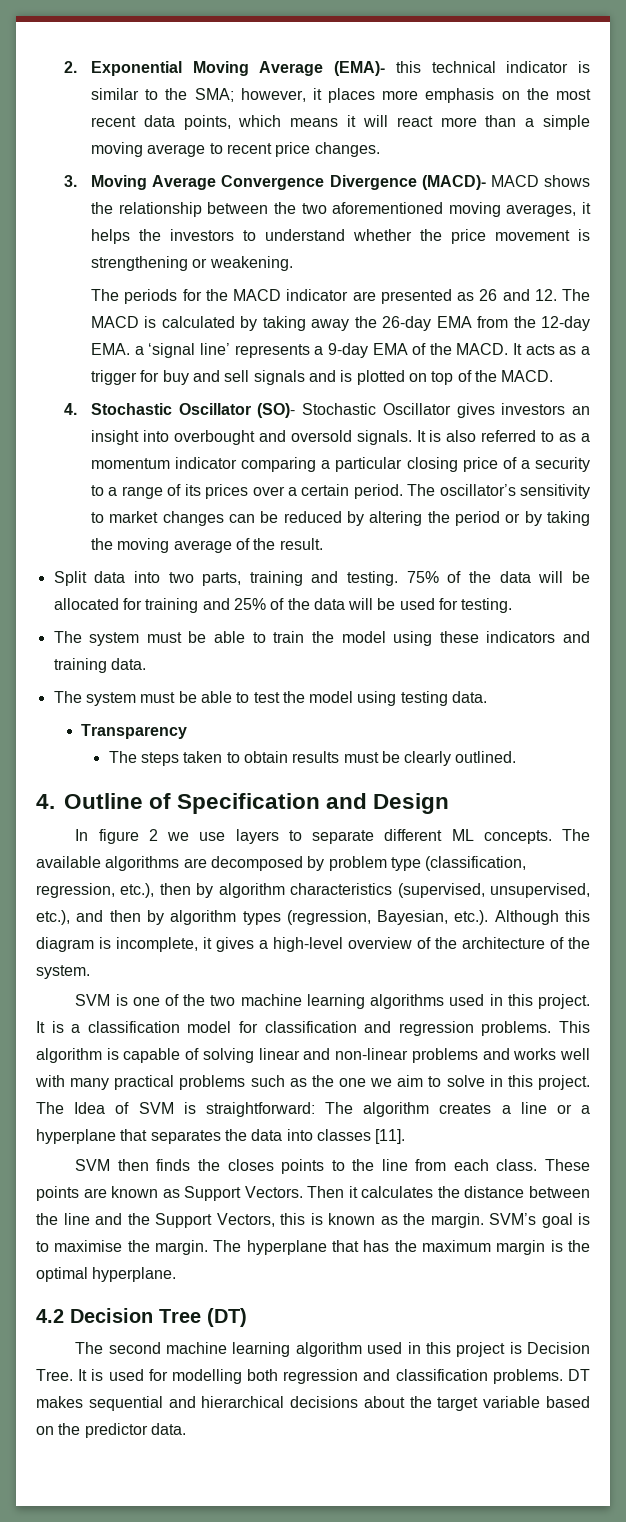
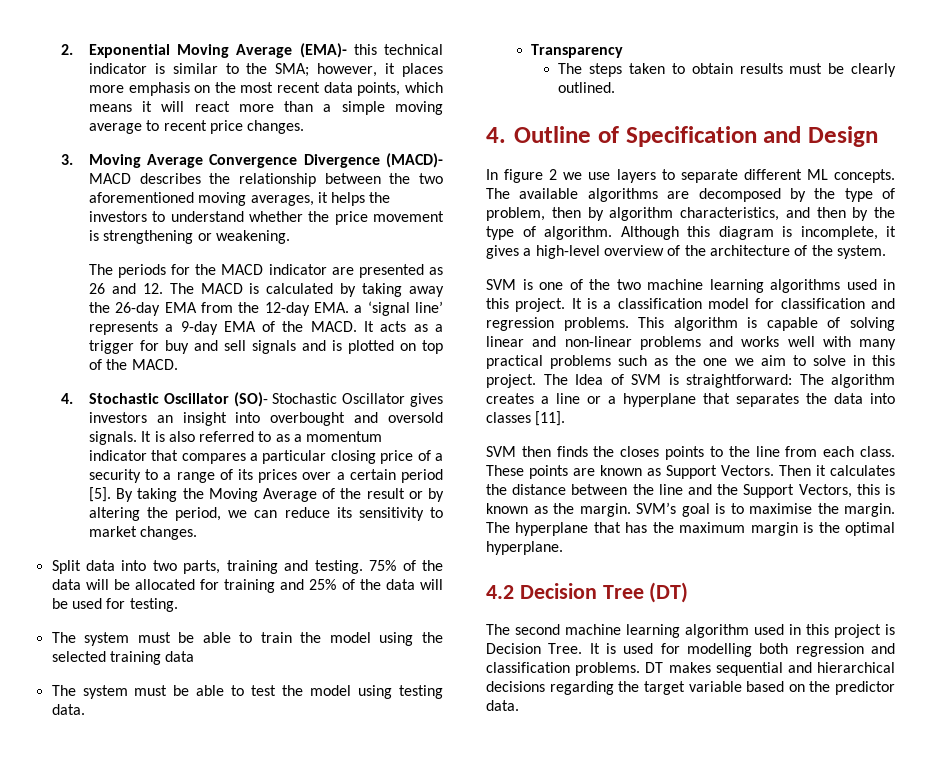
[544,175,590,187] shows -> [139,173,201,184] describes
[241,457,317,472] comparing -> [151,450,246,464] that compares
[353,484,590,499] [90,511,590,526] [90,538,323,553] period. The oscillator’s sensitivity to market changes can be reduced by altering the period or by taking the moving average of the result. -> [400,469,443,483] [88,487,444,502] [88,507,443,521] [88,526,198,540] period [5]. By taking the Moving Average of the result or by altering the period, we can reduce its sensitivity to market changes.
[439,631,591,643] [53,658,146,673] these indicators and training data. -> [422,632,444,643] [51,651,195,665] the selected training data
[328,856,527,871] [36,883,590,898] [36,910,489,925] problem type (classification, regression, etc.), then by algorithm characteristics (supervised, unsupervised, etc.), and then by algorithm types (regression, Bayesian, etc.). -> [814,188,895,202] [486,207,895,221] [486,226,612,240] the type of problem, then by algorithm characteristics, and then by the type of algorithm.
[363,1396,405,1408] about -> [549,681,614,695] regarding

